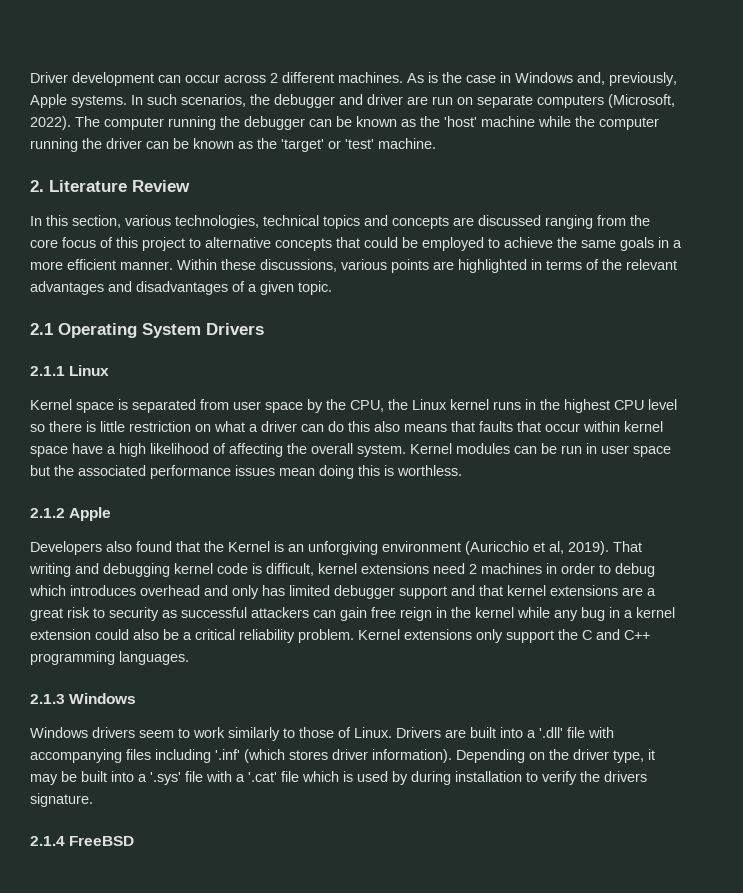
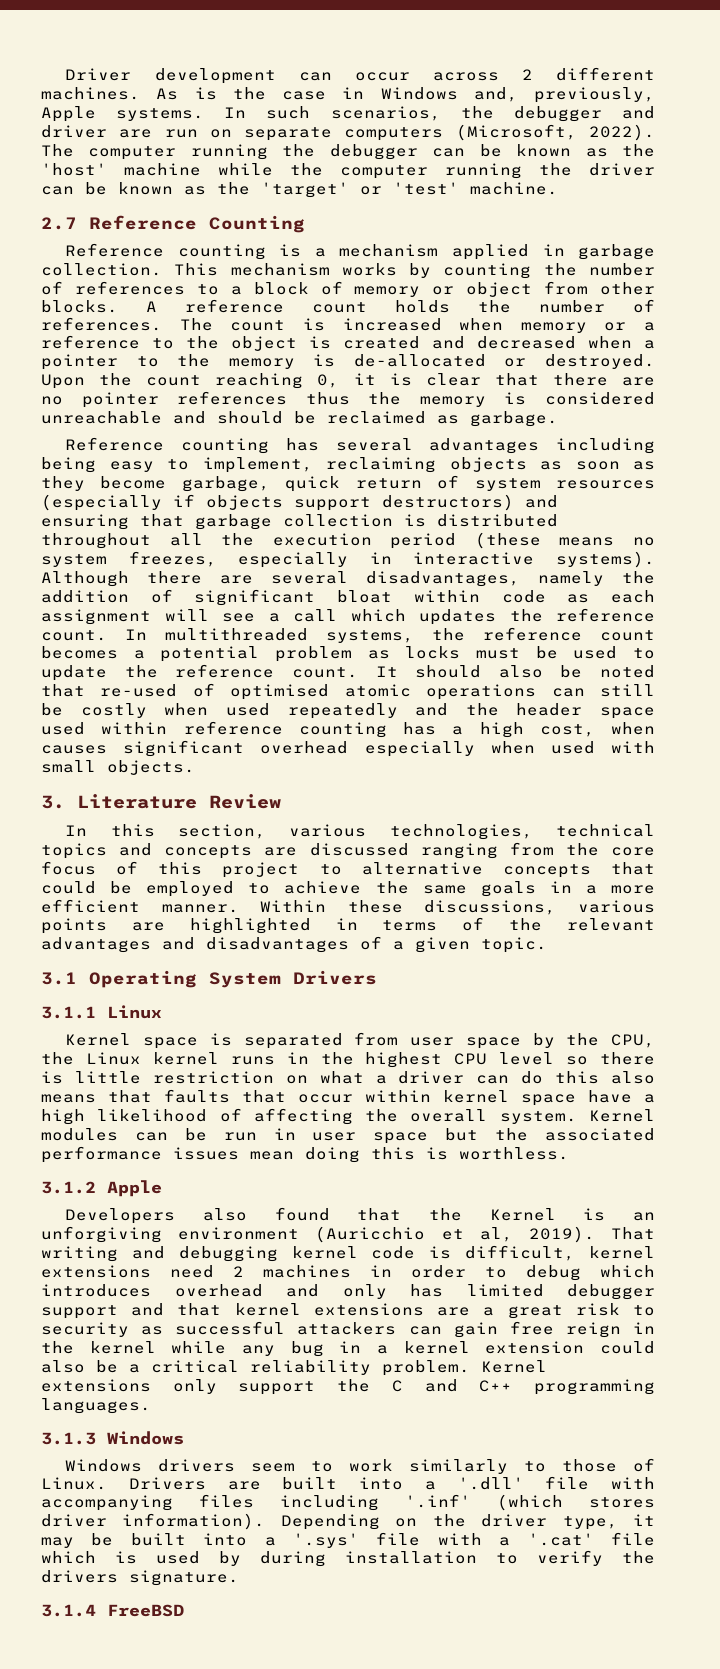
[30,180,44,192] 2. -> [41,215,305,233] [65,243,655,260] [41,263,655,279] [41,281,655,297] [41,299,655,313] [41,317,655,333] [41,335,655,351] [41,354,655,370] [41,373,656,389] [41,391,655,408] [41,411,558,427] [65,437,655,454] [41,457,655,473] [41,475,655,492] [41,494,558,511] [41,514,558,530] [41,532,655,549] [41,551,655,568] [41,571,655,587] [41,589,655,606] [41,608,655,625] [41,627,655,643] [41,646,655,662] [41,664,655,681] [41,683,656,700] [41,703,655,719] [41,721,655,738] [41,740,656,757] [41,760,195,775] [41,795,65,809] 2.7 Reference Counting // Reference counting is a mechanism applied in garbage collection. This mechanism works by counting the number of references to a block of memory or object from other blocks. A reference count holds the number of references. The count is increased when memory or a reference to the object is created and decreased when a pointer to the memory is de-allocated or destroyed. Upon the count reaching 0, it is clear that there are no pointer references thus the memory is considered unreachable and should be reclaimed as garbage. // Reference counting has several advantages including being easy to implement, reclaiming objects as soon as they become garbage, quick return of system resources (especially if objects support destructors) and ensuring that garbage collection is distributed throughout all the execution period (these means no system freezes, especially in interactive systems). Although there are several disadvantages, namely the addition of significant bloat within code as each assignment will see a call which updates the reference count. In multithreaded systems, the reference count becomes a potential problem as locks must be used to update the reference count. It should also be noted that re-used of optimised atomic operations can still be costly when used repeatedly and the header space used within reference counting has a high cost, when causes significant overhead especially when used with small objects. // 3.
[30,323,53,335] 2.1 -> [41,972,77,985] 3.1
[30,366,65,376] 2.1.1 -> [41,1006,96,1019] 3.1.1
[30,508,65,518] 2.1.2 -> [41,1181,96,1194] 3.1.2
[30,694,65,704] 2.1.3 -> [41,1432,96,1445] 3.1.3
[30,836,65,846] 2.1.4 -> [41,1604,96,1617] 3.1.4

